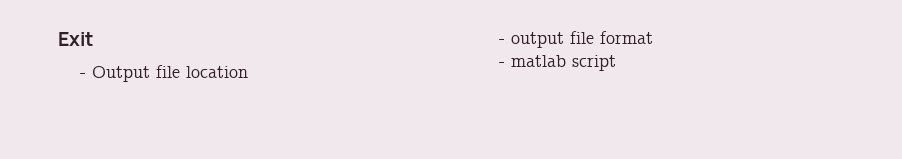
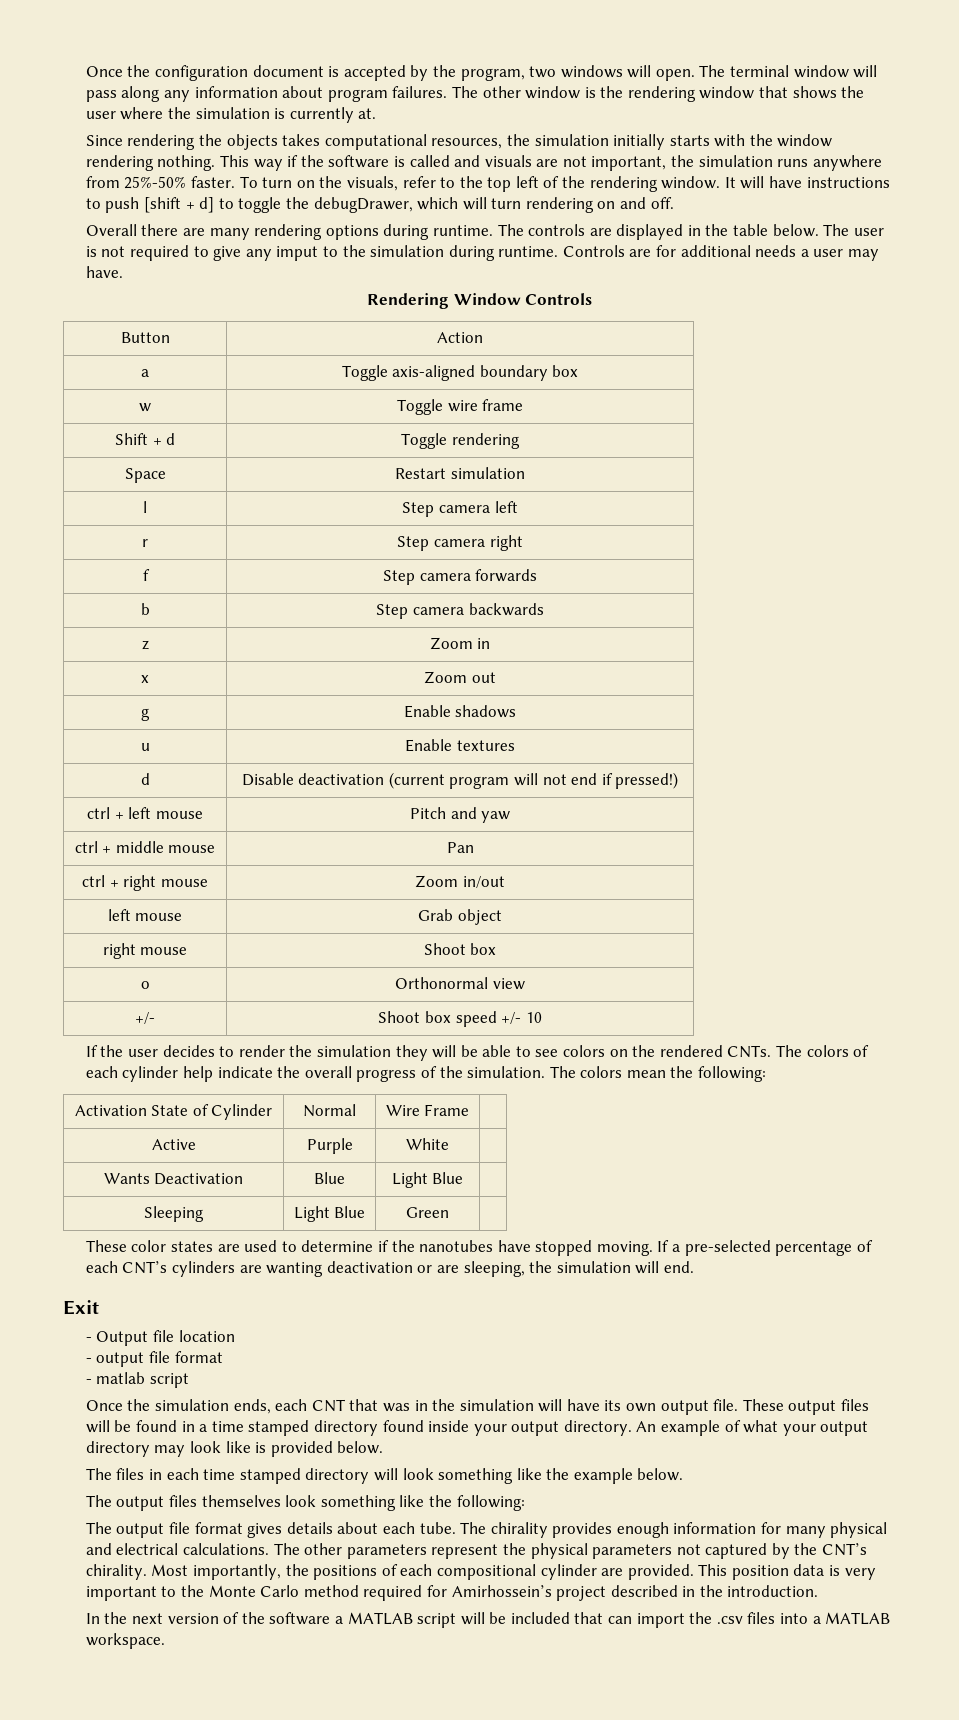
(58, 39) none -> [85,65,878,81] [85,86,865,102] [85,107,377,123] [85,134,833,150] [85,155,882,171] [85,176,890,192] [85,197,674,213] [85,224,884,240] [85,245,880,261] [85,266,123,278] [366,293,593,309] [120,332,170,343] [437,332,483,343] [141,369,149,377] [341,365,579,381] [139,403,151,412] [396,399,524,415] [114,433,176,445] [401,433,520,449] [124,468,166,483] [395,467,525,479] [143,501,147,513] [402,501,518,517] [142,539,148,547] [397,535,523,551] [142,569,150,581] [382,569,538,585] [140,603,150,615] [376,603,544,619] [141,640,149,650] [429,637,491,650] [141,675,149,683] [424,671,496,684] [141,708,150,721] [403,705,517,718] [140,743,150,751] [405,739,515,752] [140,773,150,785] [241,772,679,789] [87,807,203,819] [409,807,511,823] [74,841,216,853] [446,842,474,853] [82,875,208,891] [415,875,505,888] [107,909,183,921] [418,909,502,925] [102,943,188,959] [423,943,497,955] [140,981,150,989] [395,977,525,990] [135,1012,155,1024] [378,1011,542,1027] [85,1045,870,1061] [85,1066,767,1082] [74,1104,273,1120] [303,1104,356,1117] [385,1104,470,1116] [151,1139,196,1150] [306,1138,353,1154] [406,1138,449,1150] [103,1173,244,1185] [314,1172,345,1184] [391,1172,464,1188] [144,1206,204,1222] [293,1206,366,1222] [406,1207,449,1218] [85,1240,873,1256] [85,1261,694,1277] Once the configuration document is accepted by the program, two windows will open. The terminal window will pass along any information about program failures. The other window is the rendering window that shows the user where the simulation is currently at. // Since rendering the objects takes computational resources, the simulation initially starts with the window rendering nothing. This way if the software is called and visuals are not important, the simulation runs anywhere from 25%-50% faster. To turn on the visuals, refer to the top left of the rendering window. It will have instructions to push [shift + d] to toggle the debugDrawer, which will turn rendering on and off. // Overall there are many rendering options during runtime. The controls are displayed in the table below. The user is not required to give any imput to the simulation during runtime. Controls are for additional needs a user may have. // Rendering Window Controls // Button | Action // a | Toggle axis-aligned boundary box // w | Toggle wire frame // Shift + d | Toggle rendering // Space | Restart simulation // l | Step camera left // r | Step camera right // f | Step camera forwards // b | Step camera backwards // z | Zoom in // x | Zoom out // g | Enable shadows // u | Enable textures // d | Disable deactivation (current program will not end if pressed!) // ctrl + left mouse | Pitch and yaw // ctrl + middle mouse | Pan // ctrl + right mouse | Zoom in/out // left mouse | Grab object // right mouse | Shoot box // o | Orthonormal view // +/- | Shoot box speed +/- 10 // If the user decides to render the simulation they will be able to see colors on the rendered CNTs. The colors of each cylinder help indicate the overall progress of the simulation. The colors mean the following: // Activation State of Cylinder | Normal | Wire Frame | // Active | Purple | White | // Wants Deactivation | Blue | Light Blue | // Sleeping | Light Blue | Green | // These color states are used to determine if the nanotubes have stopped moving. If a pre-selected percentage of each CNT’s cylinders are wanting deactivation or are sleeping, the simulation will end. //
(616, 63) none -> [85,1399,870,1415] [85,1420,869,1436] [85,1441,384,1457] [85,1468,684,1484] [85,1495,525,1511] [85,1522,888,1538] [85,1543,868,1559] [85,1564,876,1580] [85,1585,819,1601] [85,1612,891,1628] [85,1633,165,1649] // Once the simulation ends, each CNT that was in the simulation will have its own output file. These output files will be found in a time stamped directory found inside your output directory. An example of what your output directory may look like is provided below. // The files in each time stamped directory will look something like the example below. // The output files themselves look something like the following: // The output file format gives details about each tube. The chirality provides enough information for many physical and electrical calculations. The other parameters represent the physical parameters not captured by the CNT’s chirality. Most importantly, the positions of each compositional cylinder are provided. This position data is very important to the Monte Carlo method required for Amirhossein’s project described in the introduction. // In the next version of the software a MATLAB script will be included that can import the .csv files into a MATLAB workspace.

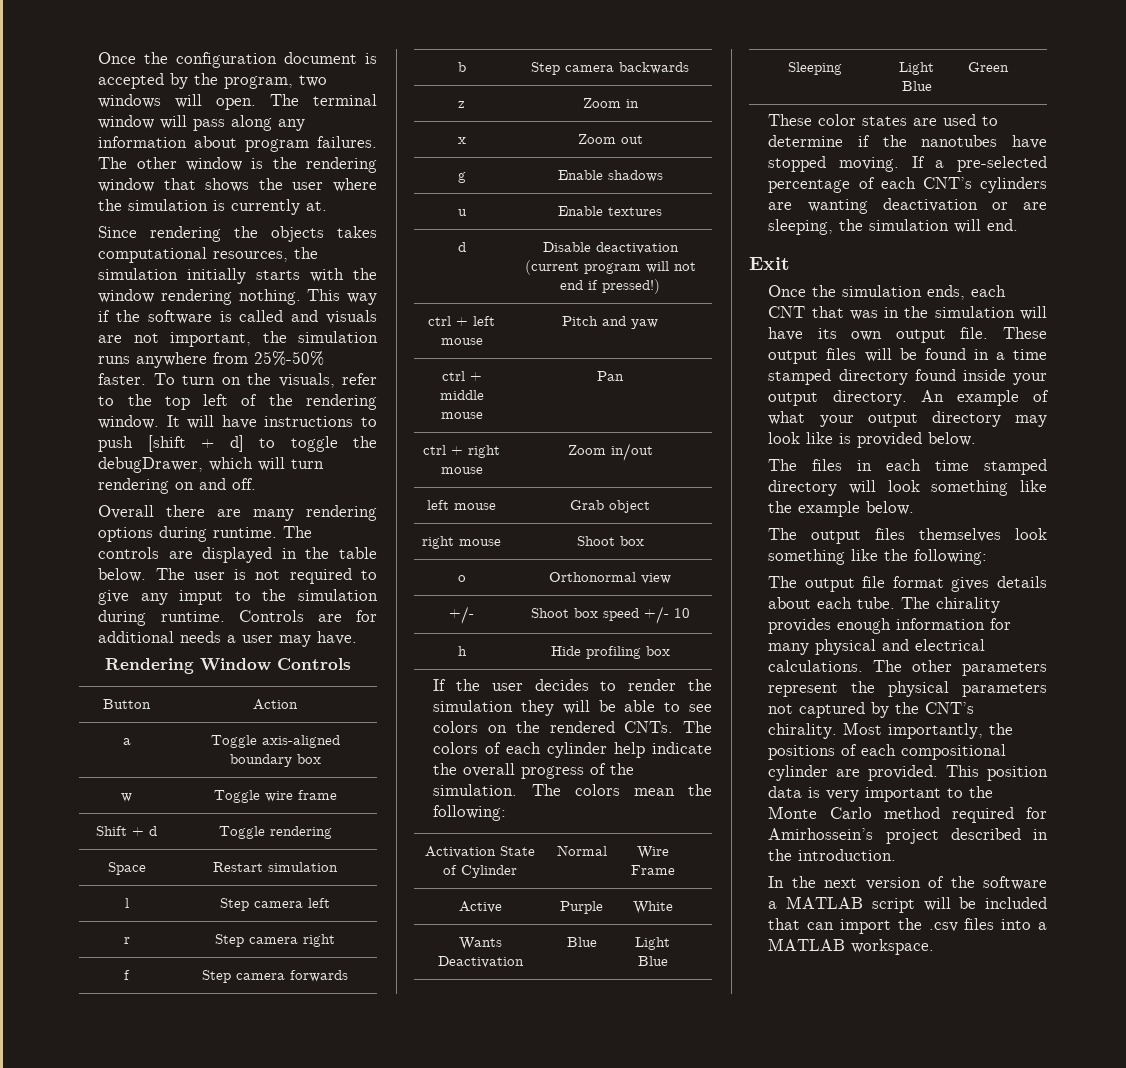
(542, 1017) none -> [457,646,467,656] [550,646,670,659] // h | Hide profiling box
[85,1330,235,1346] [85,1351,223,1367] [85,1372,190,1388] // - Output file location // - output file format // - matlab script -> (790, 263) none

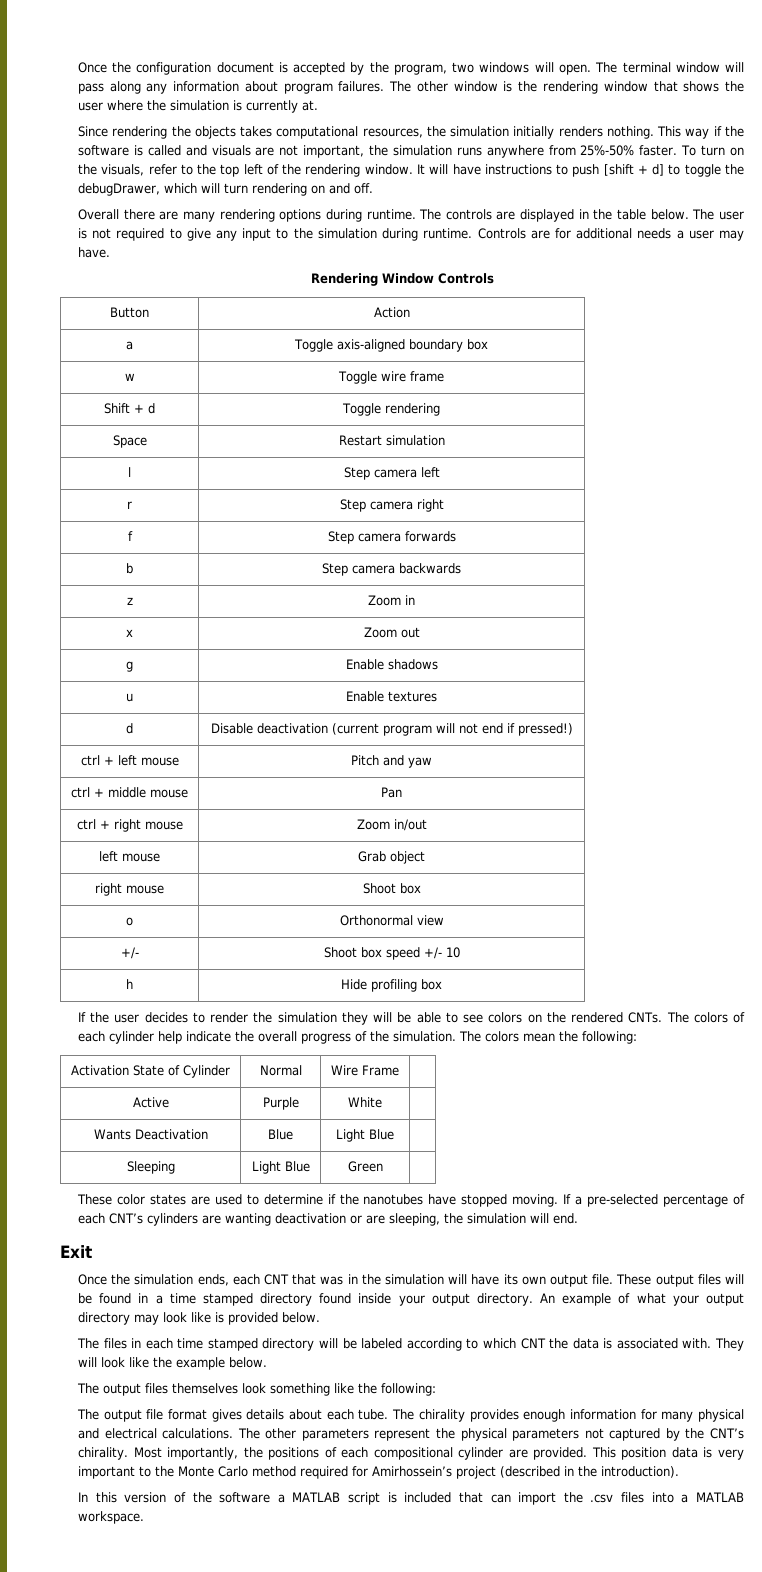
[256,268,377,282] [98,289,233,305] starts with the window rendering -> [558,126,603,137] renders
[179,590,224,605] imput -> [242,228,272,241] input
[887,480,1009,496] look something -> [342,1338,744,1351] [77,1357,125,1368] be labeled according to which CNT the data is associated with. They will look
[950,828,1048,840] [768,849,897,861] described in the introduction. -> [499,1466,679,1478] (described in the introduction).
[791,876,858,888] the next -> [95,1492,117,1503] this
[923,897,977,911] will be -> [387,1492,397,1503] is

